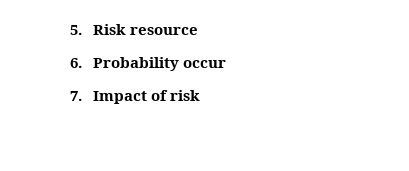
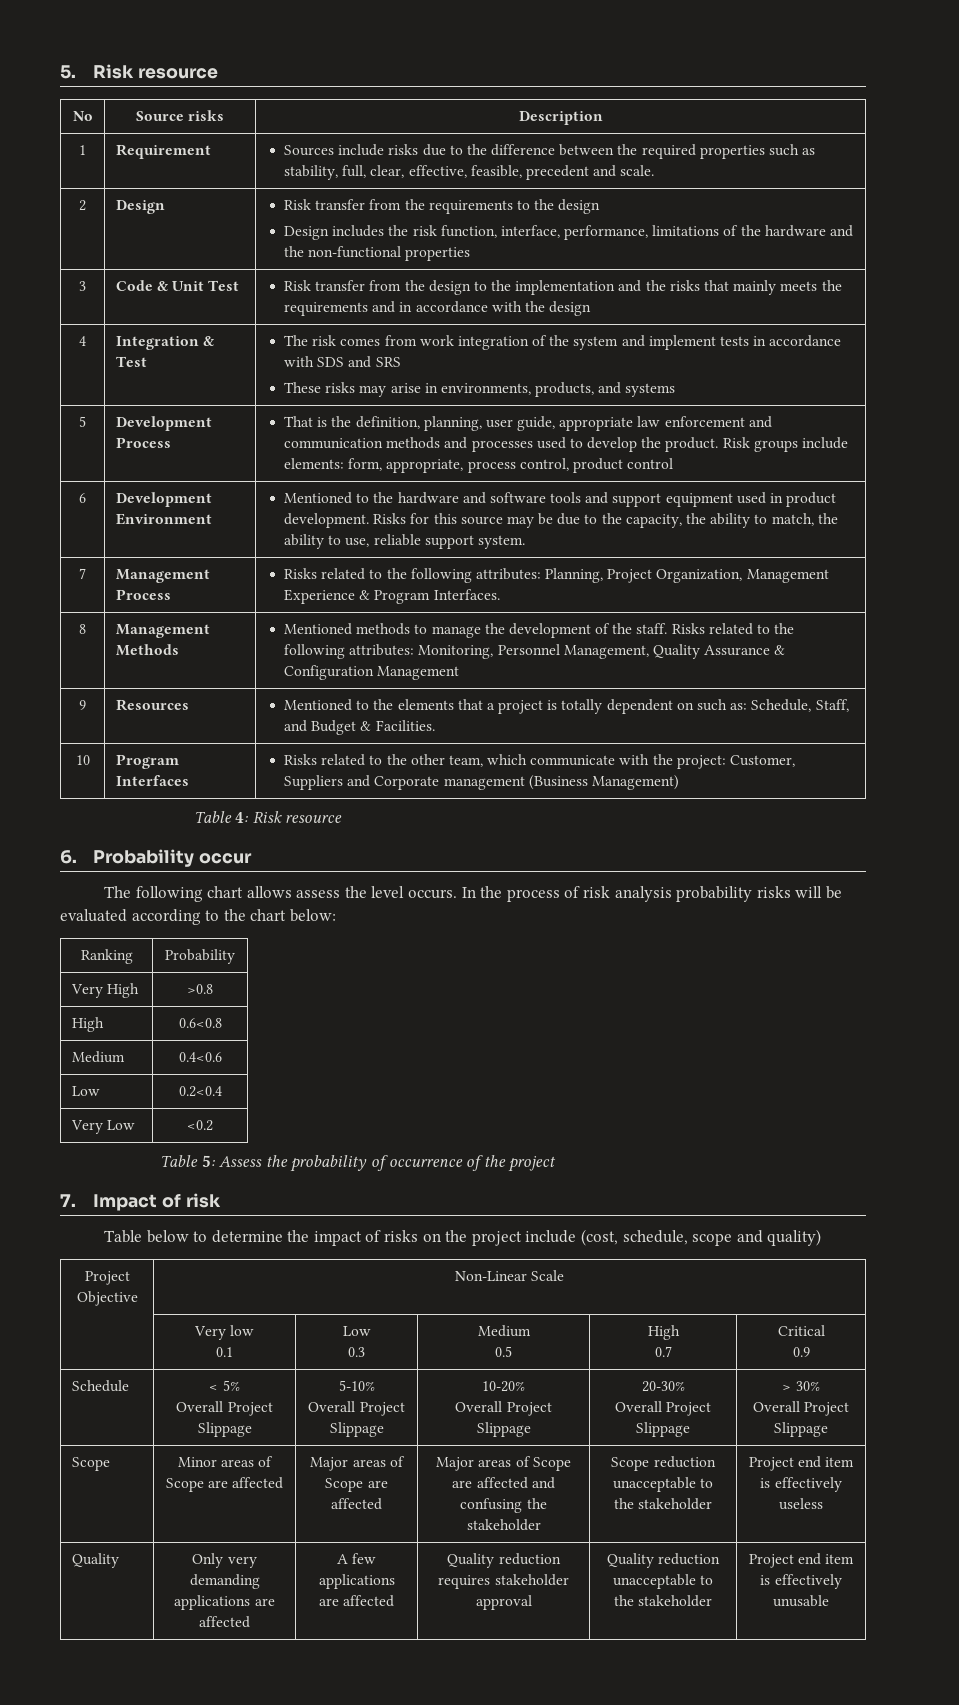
[70,57,227,71] [70,90,201,104] // 6. Probability occur // 7. Impact of risk -> [72,111,93,121] [135,110,225,121] [518,111,603,125] [79,145,86,155] [115,144,211,159] [283,144,816,159] [283,165,655,180] [79,200,86,211] [115,200,165,214] [283,199,601,214] [283,225,854,240] [283,246,471,261] [79,281,86,291] [115,280,240,291] [283,280,842,295] [283,301,592,316] [79,336,86,346] [115,336,215,350] [115,356,147,367] [283,335,842,350] [283,356,401,368] [283,382,676,397] [79,416,86,427] [115,416,212,431] [115,437,171,448] [283,416,772,431] [283,437,849,452] [283,458,674,473] [79,493,86,503] [115,492,212,507] [115,513,212,525] [283,492,837,507] [283,513,838,528] [283,534,525,549] [79,568,86,579] [115,569,210,583] [115,589,171,600] [283,568,829,583] [283,589,500,604] [79,624,86,634] [115,624,210,638] [115,644,179,656] [283,623,795,638] [283,644,786,659] [283,665,460,680] [79,700,86,710] [115,699,189,711] [283,699,849,714] [283,720,435,735] [75,755,90,765] [115,754,179,769] [115,775,189,786] [283,754,796,769] [283,775,679,790] [193,811,343,823] [60,849,253,867] [103,886,842,902] [60,909,336,925] [80,949,133,964] [165,949,235,964] [70,983,140,998] [187,984,213,994] [71,1017,104,1032] [178,1018,222,1028] [71,1051,125,1063] [178,1052,222,1062] [71,1086,100,1096] [178,1086,222,1097] [70,1120,136,1134] [187,1120,213,1131] [160,1155,557,1172] [60,1193,221,1211] [103,1229,822,1246] [84,1271,130,1285] [76,1291,138,1306] [454,1270,565,1281] [193,1325,255,1340] [215,1347,233,1357] [342,1326,371,1336] [348,1347,365,1357] [477,1325,531,1337] [495,1346,512,1357] [647,1325,680,1340] [654,1346,672,1357] [777,1325,825,1336] [792,1347,810,1357] [71,1380,129,1392] [209,1380,240,1391] [176,1401,273,1416] [197,1422,252,1437] [338,1380,375,1391] [308,1401,405,1416] [329,1422,384,1437] [482,1381,525,1392] [455,1401,552,1416] [476,1422,531,1437] [641,1381,685,1392] [614,1401,712,1416] [636,1422,690,1437] [782,1381,820,1391] [752,1401,850,1416] [774,1422,828,1437] [71,1457,110,1471] [177,1456,274,1467] [165,1477,284,1492] [310,1456,405,1471] [325,1478,388,1492] [331,1498,382,1510] [436,1456,571,1471] [452,1477,555,1489] [460,1498,547,1513] [466,1519,541,1531] [611,1456,716,1471] [612,1477,714,1492] [613,1498,713,1510] [748,1456,855,1471] [760,1477,842,1492] [779,1498,823,1510] [71,1553,119,1568] [192,1553,257,1568] [189,1574,260,1589] [174,1595,275,1610] [199,1616,250,1628] [336,1553,377,1564] [318,1574,395,1589] [318,1595,395,1607] [447,1553,561,1568] [438,1574,569,1589] [475,1595,532,1610] [606,1553,721,1568] [612,1574,714,1589] [613,1595,713,1607] [748,1553,855,1568] [760,1574,842,1589] [773,1595,829,1607] // No | Source risks | Description // 1 | Requirement | Sources include risks due to the difference between the required properties such as stability, full, clear, effective, feasible, precedent and scale. // 2 | Design | Risk transfer from the requirements to the design // Design includes the risk function, interface, performance, limitations of the hardware and the non-functional properties // 3 | Code & Unit Test | Risk transfer from the design to the implementation and the risks that mainly meets the requirements and in accordance with the design // 4 | Integration & Test | The risk comes from work integration of the system and implement tests in accordance with SDS and SRS // These risks may arise in environments, products, and systems // 5 | Development Process | That is the definition, planning, user guide, appropriate law enforcement and communication methods and processes used to develop the product. Risk groups include elements: form, appropriate, process control, product control // 6 | Development Environment | Mentioned to the hardware and software tools and support equipment used in product development. Risks for this source may be due to the capacity, the ability to match, the ability to use, reliable support system. // 7 | Management Process | Risks related to the following attributes: Planning, Project Organization, Management Experience & Program Interfaces. // 8 | Management Methods | Mentioned methods to manage the development of the staff. Risks related to the following attributes: Monitoring, Personnel Management, Quality Assurance & Configuration Management // 9 | Resources | Mentioned to the elements that a project is totally dependent on such as: Schedule, Staff, and Budget & Facilities. // 10 | Program Interfaces | Risks related to the other team, which communicate with the project: Customer, Suppliers and Corporate management (Business Management) // Table 4: Risk resource // 6. Probability occur // The following chart allows assess the level occurs. In the process of risk analysis probability risks will be evaluated according to the chart below: // Ranking | Probability // Very High | >0.8 // High | 0.6<0.8 // Medium | 0.4<0.6 // Low | 0.2<0.4 // Very Low | <0.2 // Table 5: Assess the probability of occurrence of the project // 7. Impact of risk // Table below to determine the impact of risks on the project include (cost, schedule, scope and quality) // Project Objective | Non-Linear Scale // | Very low // 0.1 | Low // 0.3 | Medium // 0.5 | High // 0.7 | Critical // 0.9 // Schedule | < 5% // Overall Project Slippage | 5-10% // Overall Project Slippage | 10-20% // Overall Project Slippage | 20-30% // Overall Project Slippage | > 30% // Overall Project Slippage // Scope | Minor areas of Scope are affected | Major areas of Scope are affected | Major areas of Scope are affected and confusing the stakeholder | Scope reduction unacceptable to the stakeholder | Project end item is effectively useless // Quality | Only very demanding applications are affected | A few applications are affected | Quality reduction requires stakeholder approval | Quality reduction unacceptable to the stakeholder | Project end item is effectively unusable

